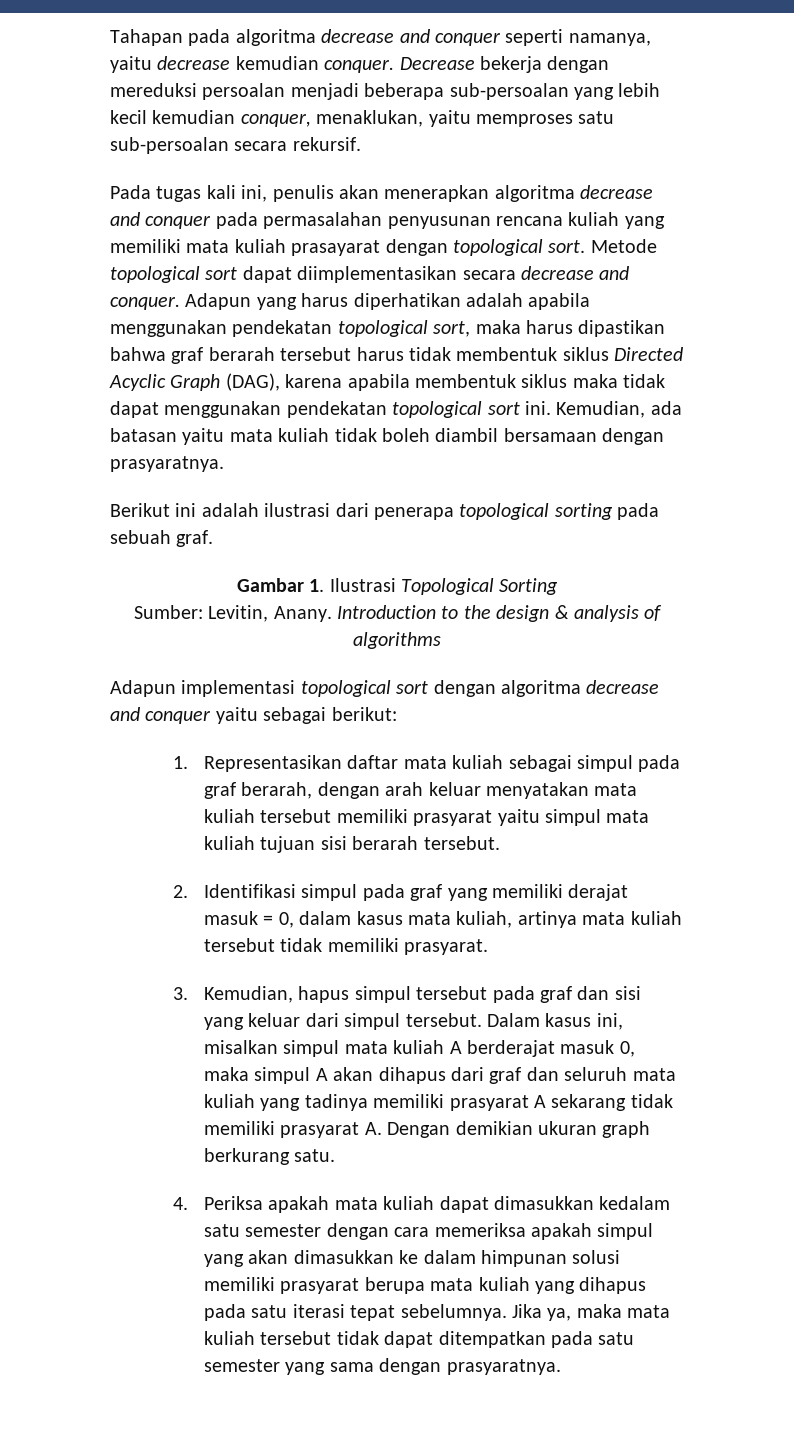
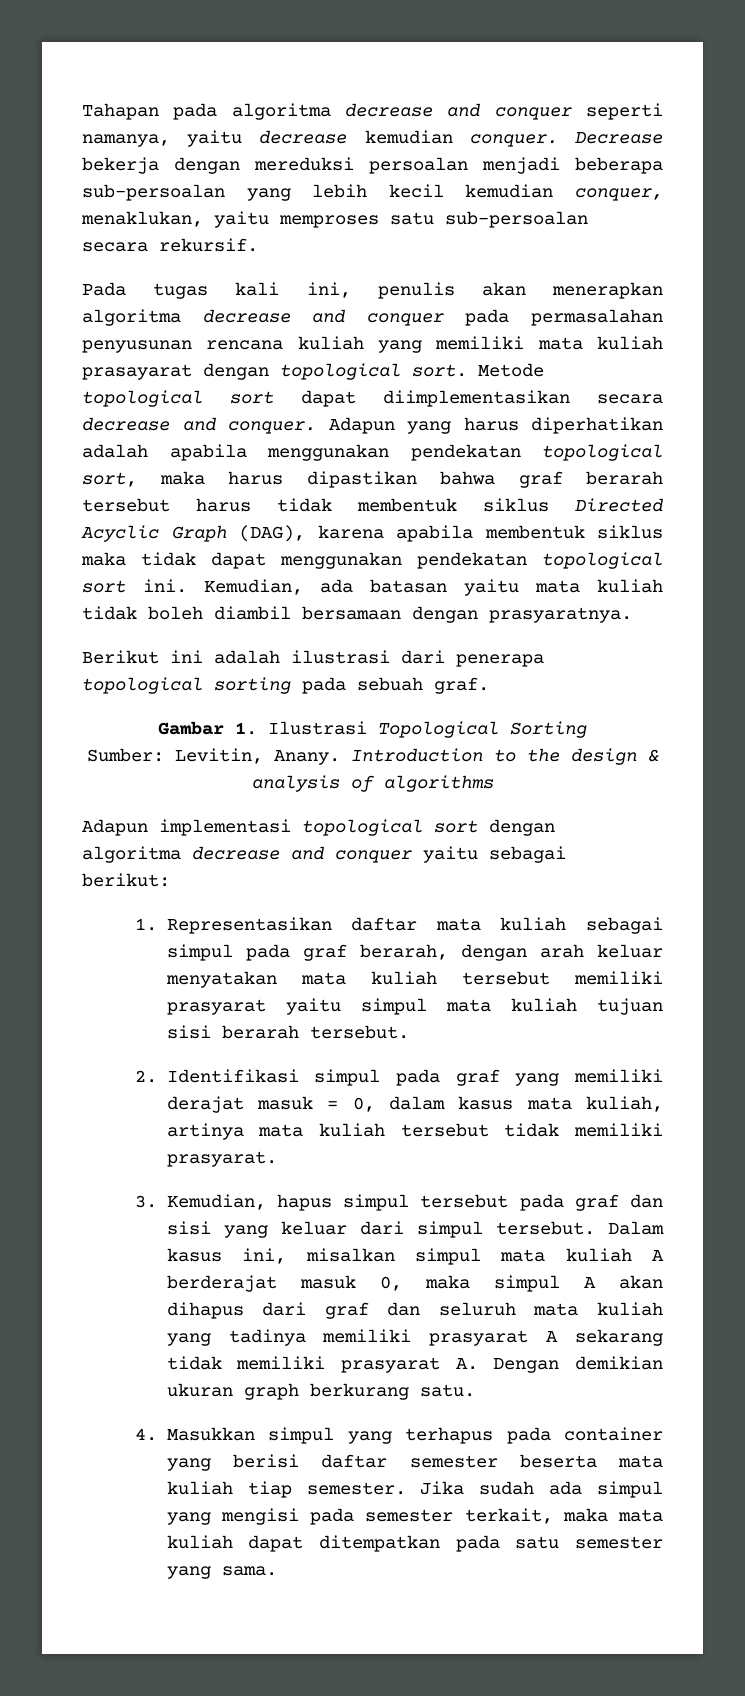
[203,1196,671,1213] [203,1223,654,1240] [203,1250,621,1267] [203,1277,647,1294] [203,1304,572,1321] Periksa apakah mata kuliah dapat dimasukkan kedalam satu semester dengan cara memeriksa apakah simpul yang akan dimasukkan ke dalam himpunan solusi memiliki prasyarat berupa mata kuliah yang dihapus pada satu iterasi tepat sebelumnya. Jika ya, -> [166,1427,663,1444] [166,1454,663,1471] [166,1481,663,1498] [166,1508,553,1525] Masukkan simpul yang terhapus pada container yang berisi daftar semester beserta mata kuliah tiap semester. Jika sudah ada simpul yang mengisi pada semester terkait,
[260,1331,379,1345] tersebut tidak -> (233, 1542) none
[329,1358,561,1375] sama dengan prasyaratnya. -> [221,1566,277,1576] sama.

